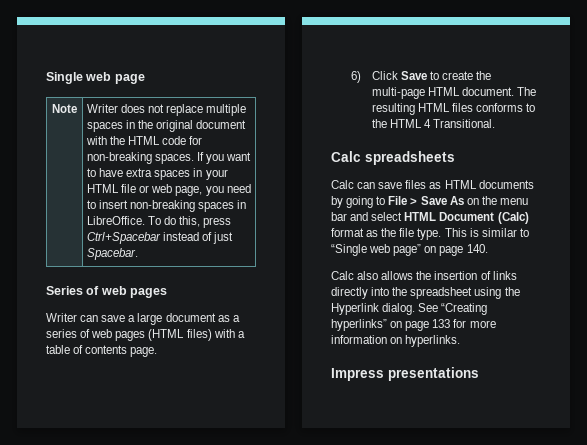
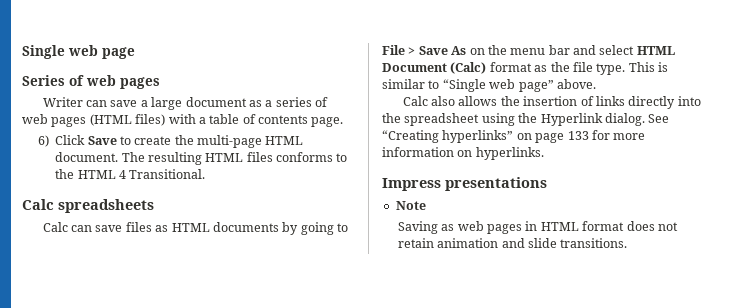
[52,104,77,113] [87,104,247,116] [87,120,247,132] [86,136,203,145] [87,152,252,164] [87,168,228,180] [87,184,251,196] [87,200,247,212] [87,216,232,228] [87,232,234,244] [87,248,139,260] // Note | Writer does not replace multiple spaces in the original document with the HTML code for non-breaking spaces. If you want to have extra spaces in your HTML file or web page, you need to insert non-breaking spaces in LibreOffice. To do this, press Ctrl+Spacebar instead of just Spacebar. -> (135, 53) none
[424,244,488,256] on page 140. -> [556,79,596,89] above.
(479, 374) none -> [395,201,426,210] [397,221,678,234] [397,238,628,248] // Note // Saving as web pages in HTML format does not retain animation and slide transitions.

